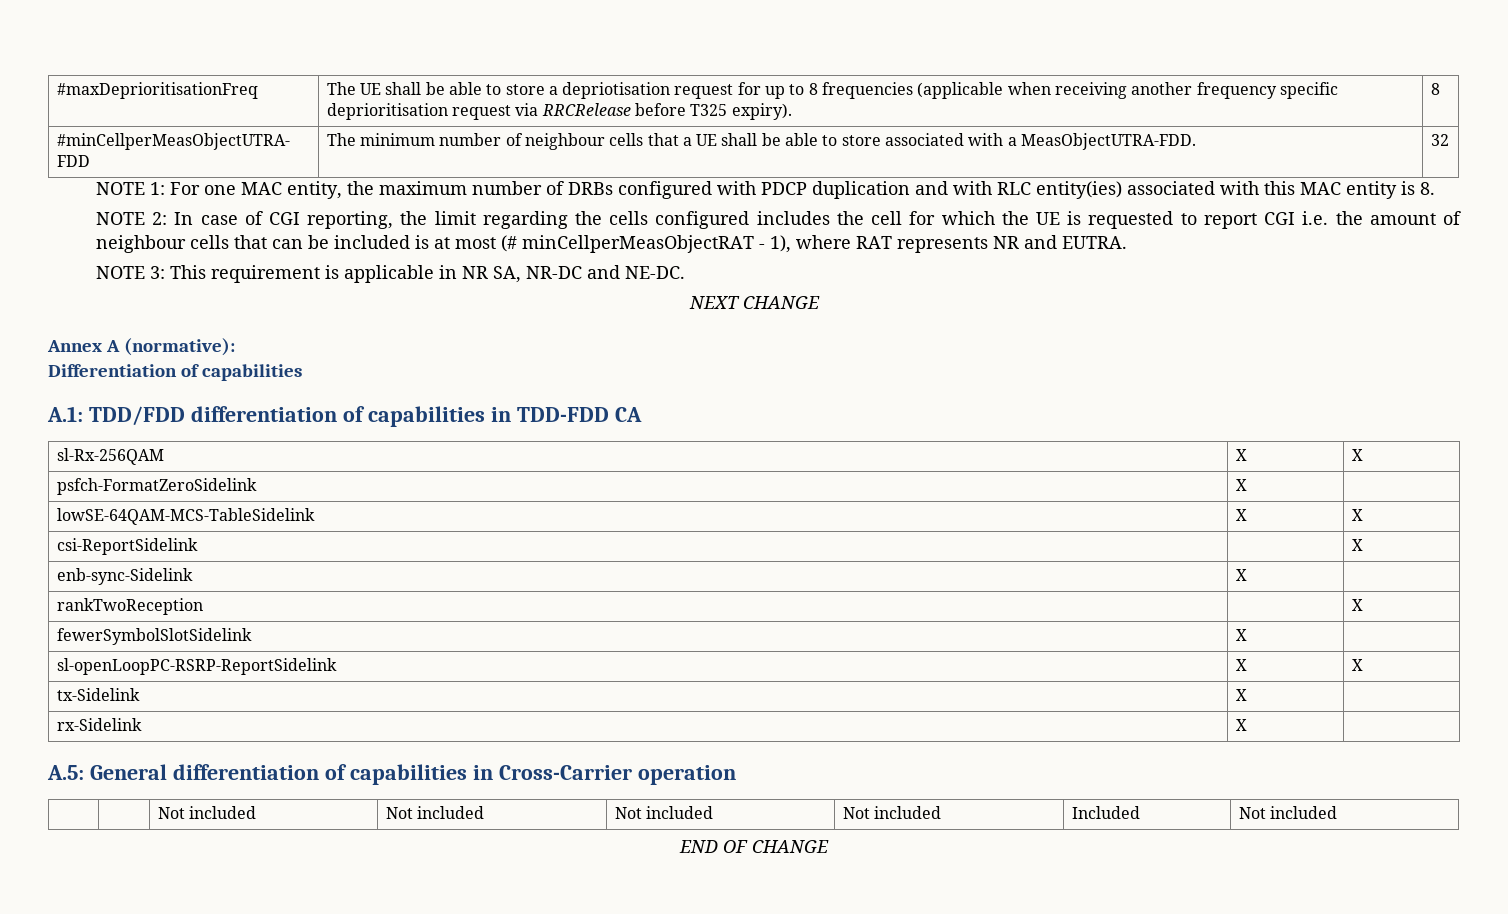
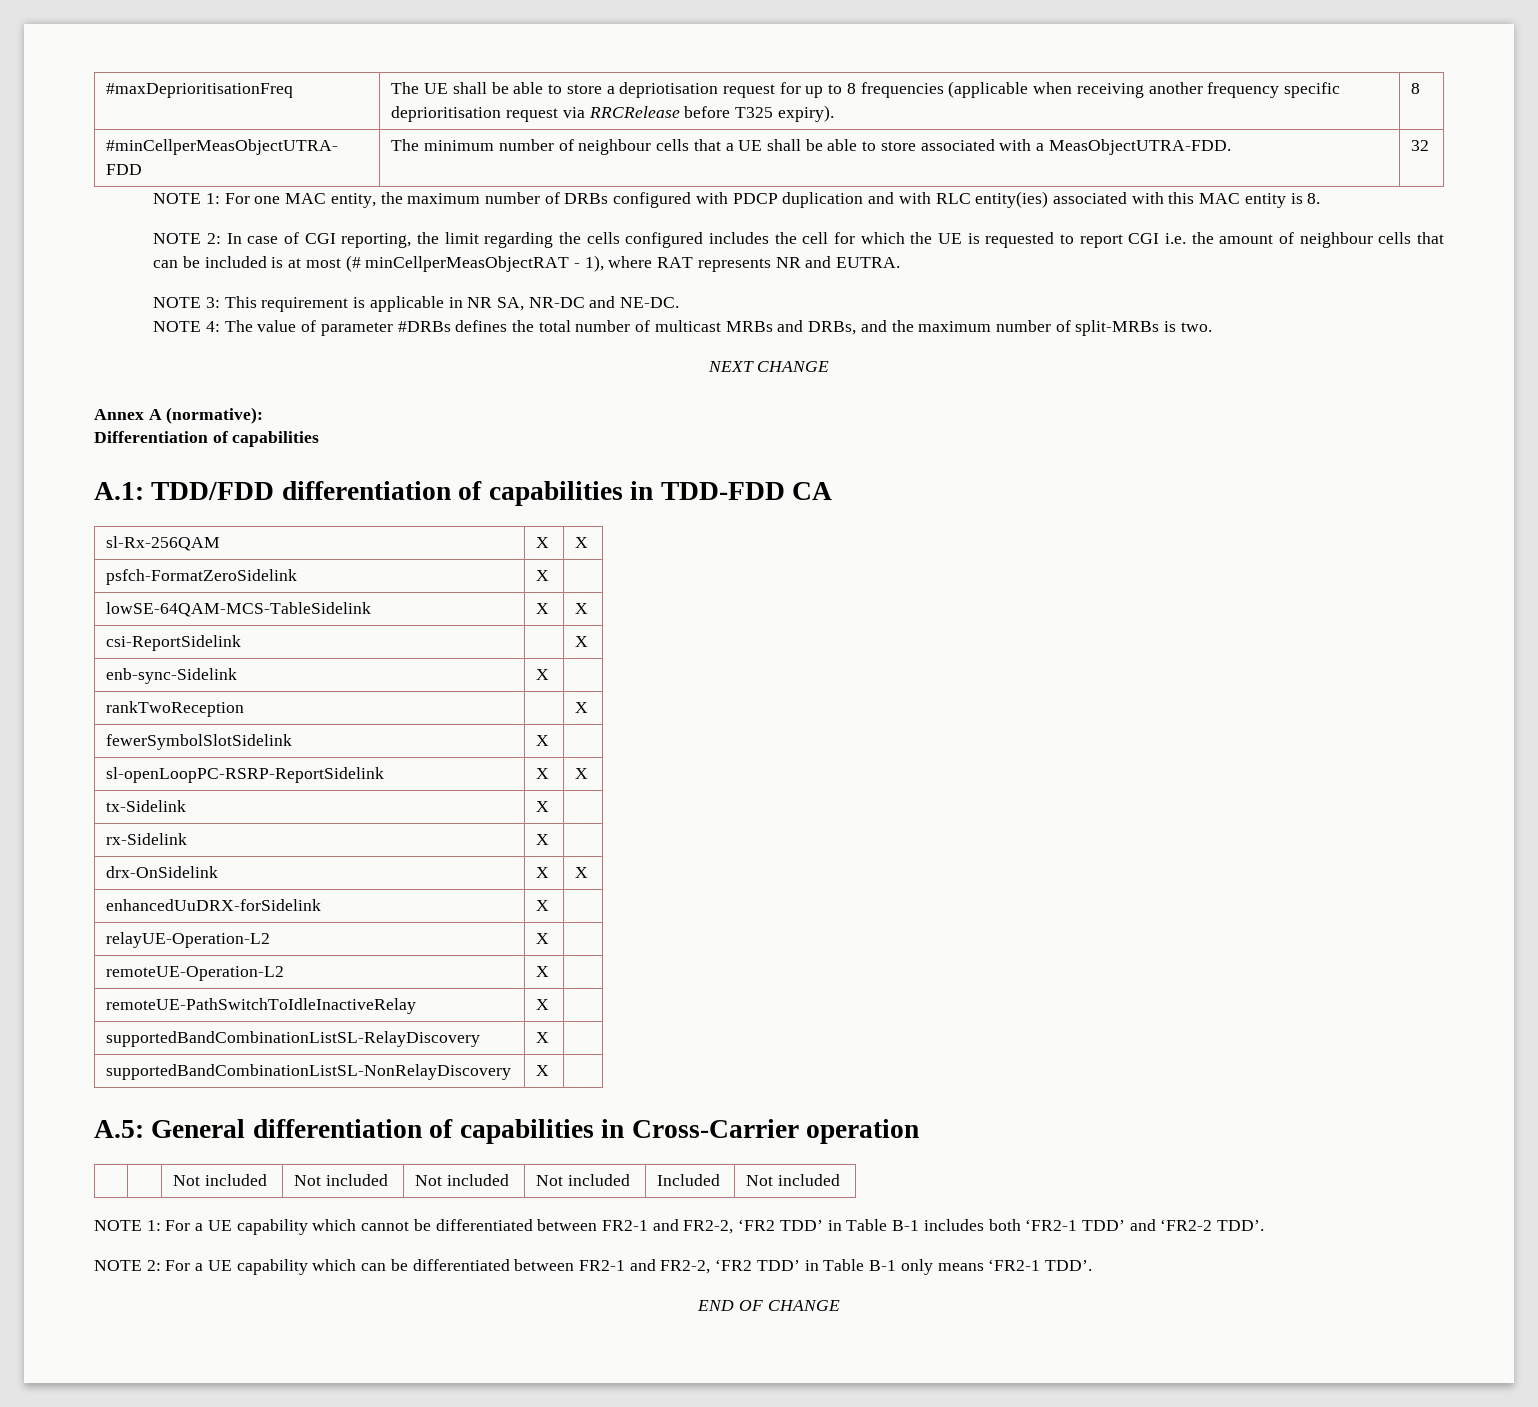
(685, 272) none -> [153,320,1212,336] // NOTE 4: The value of parameter #DRBs defines the total number of multicast MRBs and DRBs, and the maximum number of split-MRBs is two.
(1247, 725) none -> [106,866,219,878] [536,867,550,878] [575,867,589,878] [106,899,322,911] [536,900,550,911] [106,932,271,948] [536,933,550,944] [106,966,285,981] [536,966,550,977] [106,998,417,1014] [536,999,550,1010] [106,1031,481,1047] [536,1032,550,1043] [106,1064,512,1080] [536,1065,550,1076] // drx-OnSidelink | X | X // enhancedUuDRX-forSidelink | X | // relayUE-Operation-L2 | X | // remoteUE-Operation-L2 | X | // remoteUE-PathSwitchToIdleInactiveRelay | X | // supportedBandCombinationListSL-RelayDiscovery | X | // supportedBandCombinationListSL-NonRelayDiscovery | X |
(1337, 812) none -> [94,1219,1265,1235] [94,1259,1092,1275] // NOTE 1: For a UE capability which cannot be differentiated between FR2-1 and FR2-2, ‘FR2 TDD’ in Table B-1 includes both ‘FR2-1 TDD’ and ‘FR2-2 TDD’. // NOTE 2: For a UE capability which can be differentiated between FR2-1 and FR2-2, ‘FR2 TDD’ in Table B-1 only means ‘FR2-1 TDD’.

